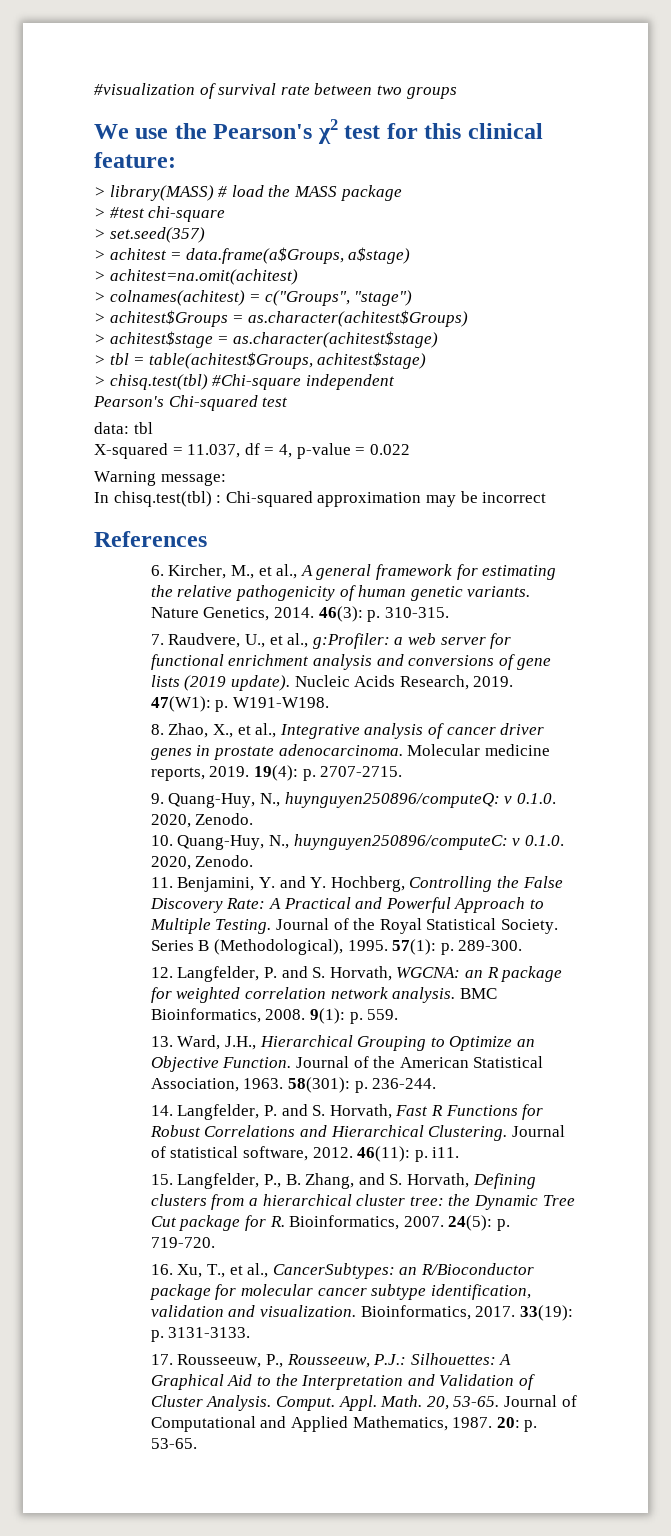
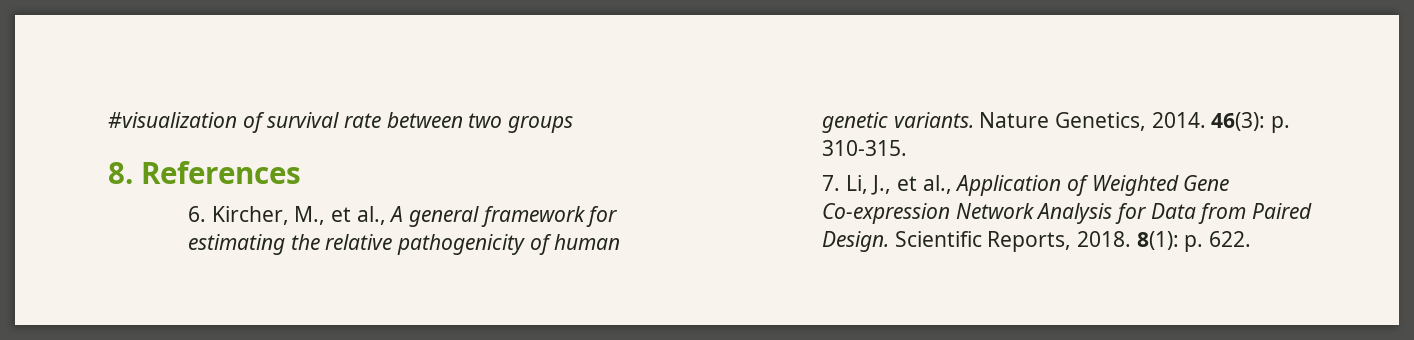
[94,119,543,144] [94,152,176,168] [94,185,402,201] [94,206,226,222] [94,227,205,243] [94,247,411,264] [94,269,298,285] [94,290,413,306] [94,310,468,327] [94,331,438,348] [94,352,427,369] [94,374,395,390] [93,395,289,411] [94,422,153,434] [94,443,410,459] [94,471,226,486] [94,491,547,507] We use the Pearson's χ2 test for this clinical feature: // > library(MASS) # load the MASS package // > #test chi-square // > set.seed(357) // > achitest = data.frame(a$Groups, a$stage) // > achitest=na.omit(achitest) // > colnames(achitest) = c("Groups", "stage") // > achitest$Groups = as.character(achitest$Groups) // > achitest$stage = as.character(achitest$stage) // > tbl = table(achitest$Groups, achitest$stage) // > chisq.test(tbl) #Chi-square independent // Pearson's Chi-squared test // data: tbl // X-squared = 11.037, df = 4, p-value = 0.022 // Warning message: // In chisq.test(tbl) : Chi-squared approximation may be incorrect // -> [108,162,133,184] 8.
[168,633,512,649] [150,654,552,670] [150,675,514,691] [150,696,329,712] [150,723,545,739] [150,744,550,760] [150,765,403,781] [150,792,556,808] [150,813,254,828] [150,834,564,850] [150,855,254,870] [150,876,563,892] [149,897,544,913] [149,918,558,934] [150,939,523,955] [150,966,563,982] [150,987,497,1003] [150,1008,399,1024] [150,1035,535,1051] [150,1056,544,1072] [150,1077,437,1093] [150,1104,544,1120] [149,1125,565,1141] [150,1146,460,1162] [150,1173,536,1189] [150,1194,575,1210] [150,1215,510,1231] [150,1237,215,1248] [150,1263,534,1279] [149,1284,531,1300] [150,1305,573,1321] [150,1327,251,1342] [150,1353,512,1368] [150,1374,535,1390] [150,1395,577,1411] [150,1416,538,1432] [150,1438,197,1449] Raudvere, U., et al., g:Profiler: a web server for functional enrichment analysis and conversions of gene lists (2019 update). Nucleic Acids Research, 2019. 47(W1): p. W191-W198. // 8. Zhao, X., et al., Integrative analysis of cancer driver genes in prostate adenocarcinoma. Molecular medicine reports, 2019. 19(4): p. 2707-2715. // 9. Quang-Huy, N., huynguyen250896/computeQ: v 0.1.0. 2020, Zenodo. // 10. Quang-Huy, N., huynguyen250896/computeC: v 0.1.0. 2020, Zenodo. // 11. Benjamini, Y. and Y. Hochberg, Controlling the False Discovery Rate: A Practical and Powerful Approach to Multiple Testing. Journal of the Royal Statistical Society. Series B (Methodological), 1995. 57(1): p. 289-300. // 12. Langfelder, P. and S. Horvath, WGCNA: an R package for weighted correlation network analysis. BMC Bioinformatics, 2008. 9(1): p. 559. // 13. Ward, J.H., Hierarchical Grouping to Optimize an Objective Function. Journal of the American Statistical Association, 1963. 58(301): p. 236-244. // 14. Langfelder, P. and S. Horvath, Fast R Functions for Robust Correlations and Hierarchical Clustering. Journal of statistical software, 2012. 46(11): p. i11. // 15. Langfelder, P., B. Zhang, and S. Horvath, Defining clusters from a hierarchical cluster tree: the Dynamic Tree Cut package for R. Bioinformatics, 2007. 24(5): p. 719-720. // 16. Xu, T., et al., CancerSubtypes: an R/Bioconductor package for molecular cancer subtype identification, validation and visualization. Bioinformatics, 2017. 33(19): p. 3131-3133. // 17. Rousseeuw, P., Rousseeuw, P.J.: Silhouettes: A Graphical Aid to the Interpretation and Validation of Cluster Analysis. Comput. Appl. Math. 20, 53-65. Journal of Computational and Applied Mathematics, 1987. 20: p. 53-65. -> [845,175,1230,196] [821,203,1312,224] [821,231,1251,252] Li, J., et al., Application of Weighted Gene Co-expression Network Analysis for Data from Paired Design. Scientific Reports, 2018. 8(1): p. 622.

